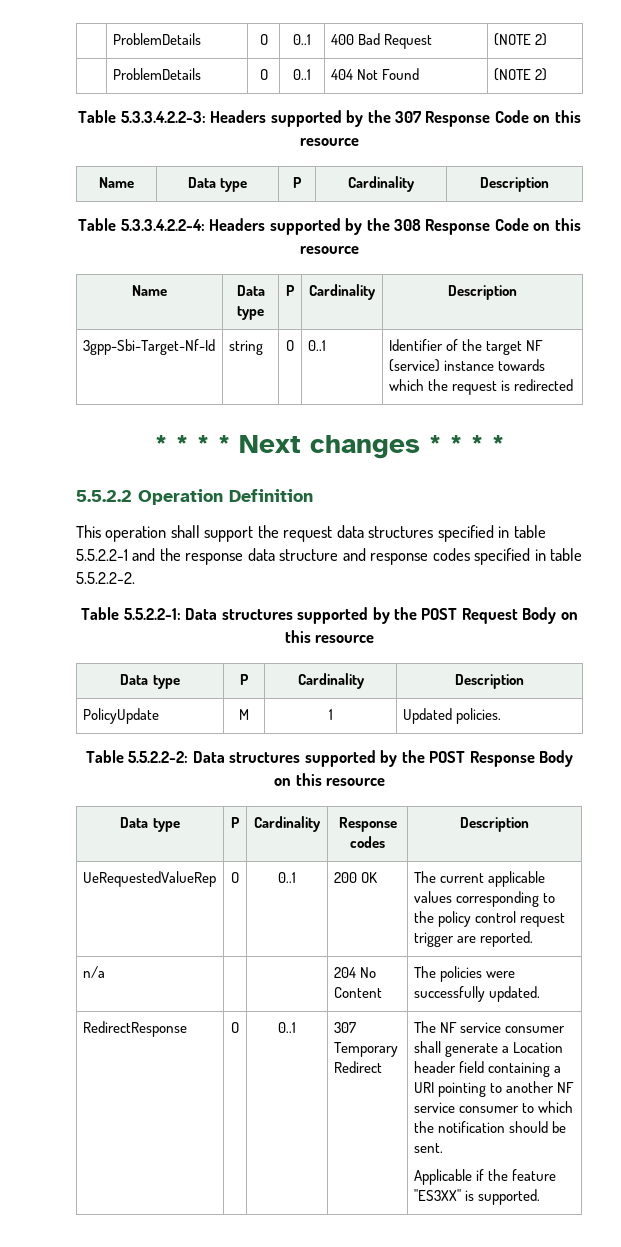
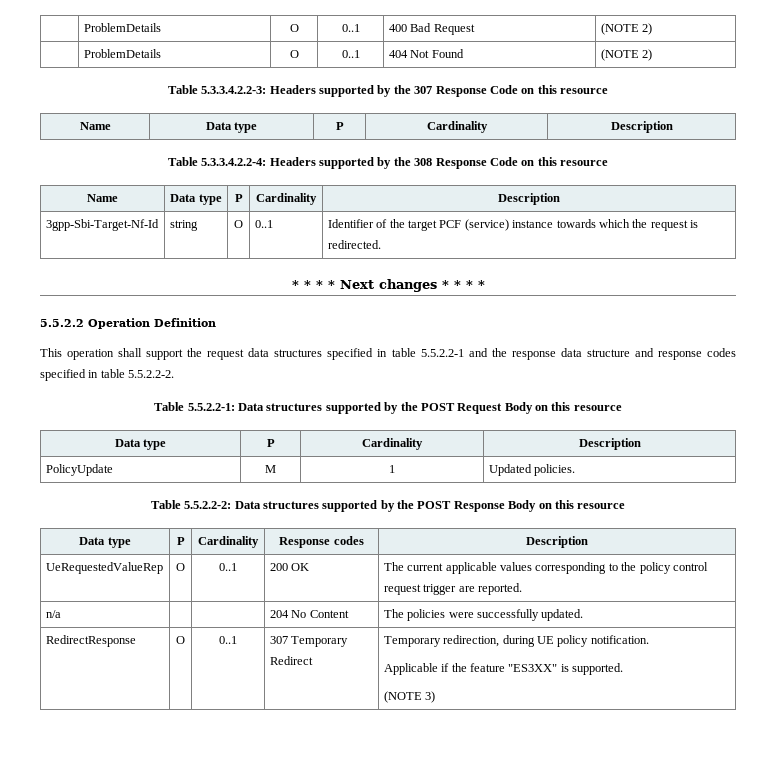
[526,340,544,351] NF -> [439,220,462,228] PCF
[514,379,574,391] redirected -> [327,240,381,249] redirected.
[413,1021,566,1033] [413,1041,564,1057] [413,1061,562,1077] [413,1081,575,1097] [413,1101,574,1113] [413,1121,567,1133] [413,1143,443,1153] The NF service consumer shall generate a Location header field containing a URI pointing to another NF service consumer to which the notification should be sent. -> [383,635,649,647] Temporary redirection, during UE policy notification.
(540, 1197) none -> [383,691,436,703] // (NOTE 3)

